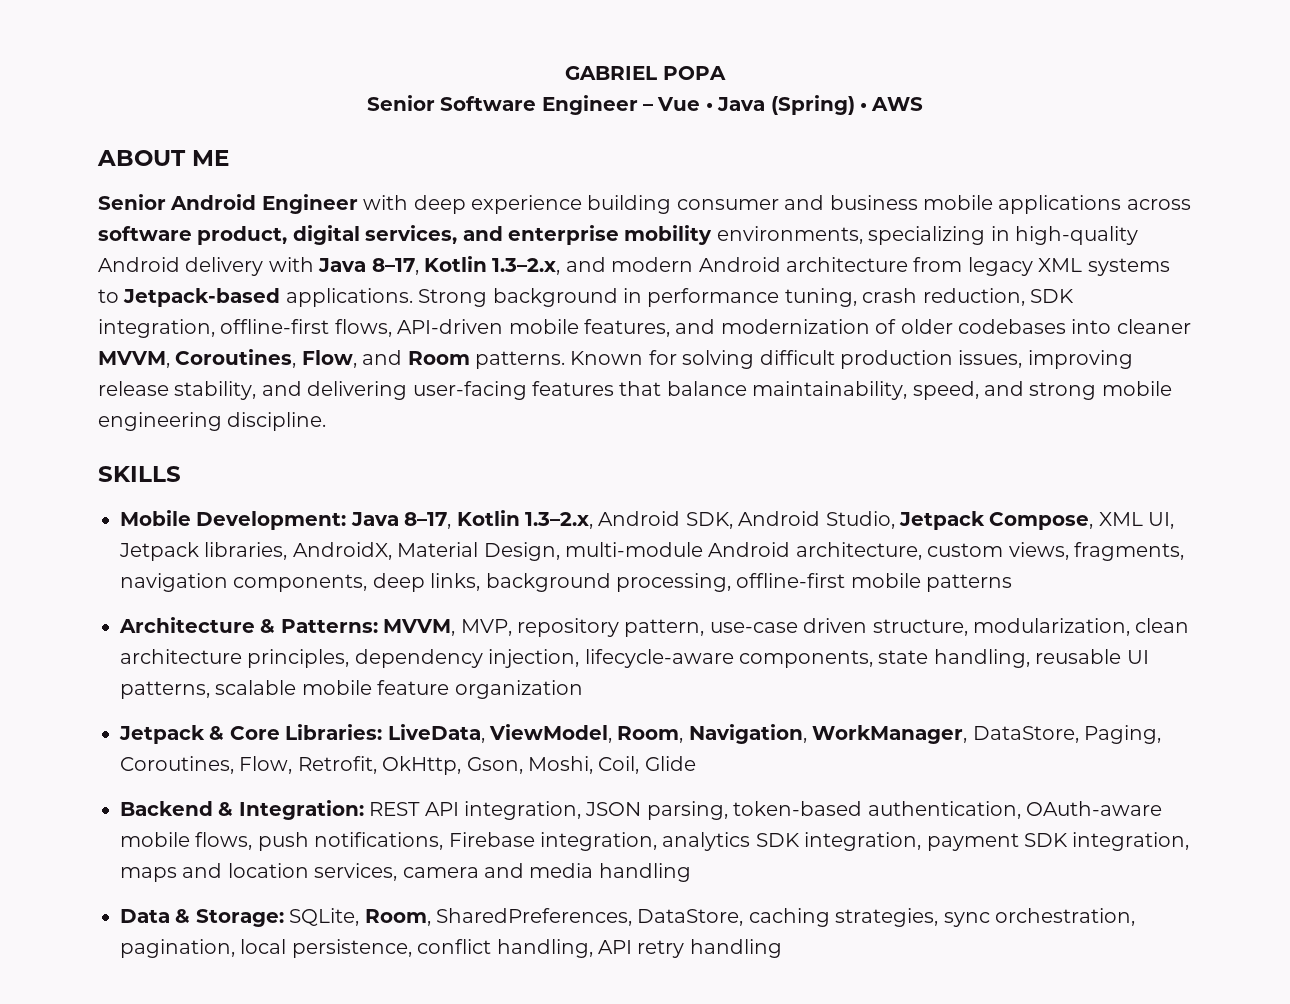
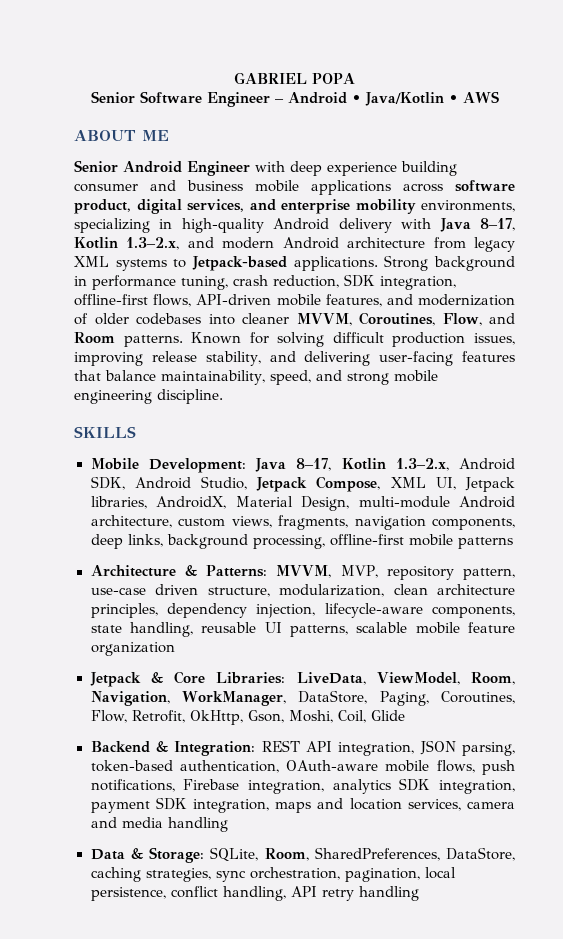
[657,95,855,115] Vue • Java (Spring) -> [287,92,444,106] Android • Java/Kotlin

